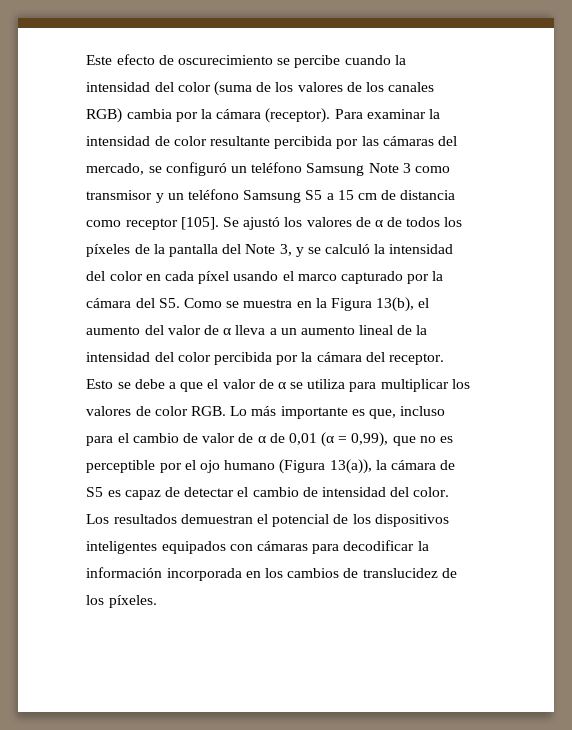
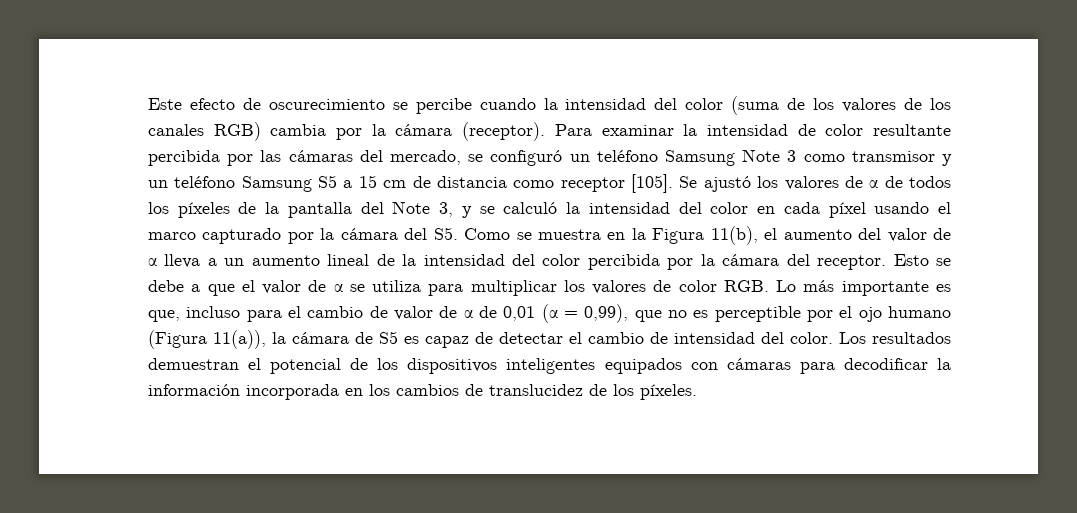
[376,297,415,312] 13(b), -> [710,226,758,245] 11(b),
[329,459,372,474] 13(a)), -> [212,330,266,349] 11(a)),

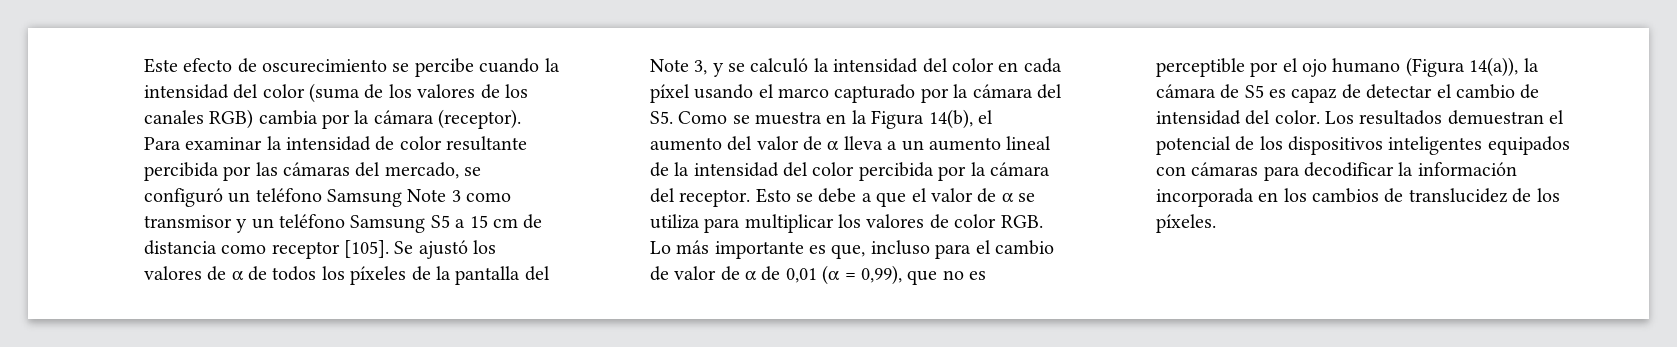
[710,226,758,245] 11(b), -> [928,109,973,129] 14(b),
[212,330,266,349] 11(a)), -> [1469,57,1519,77] 14(a)),

